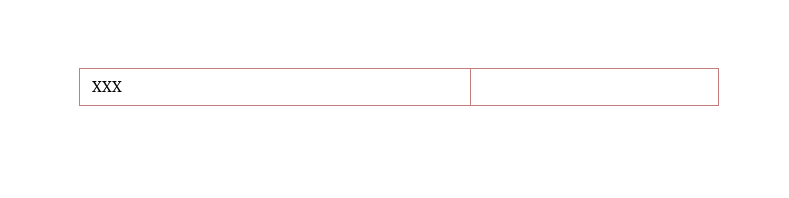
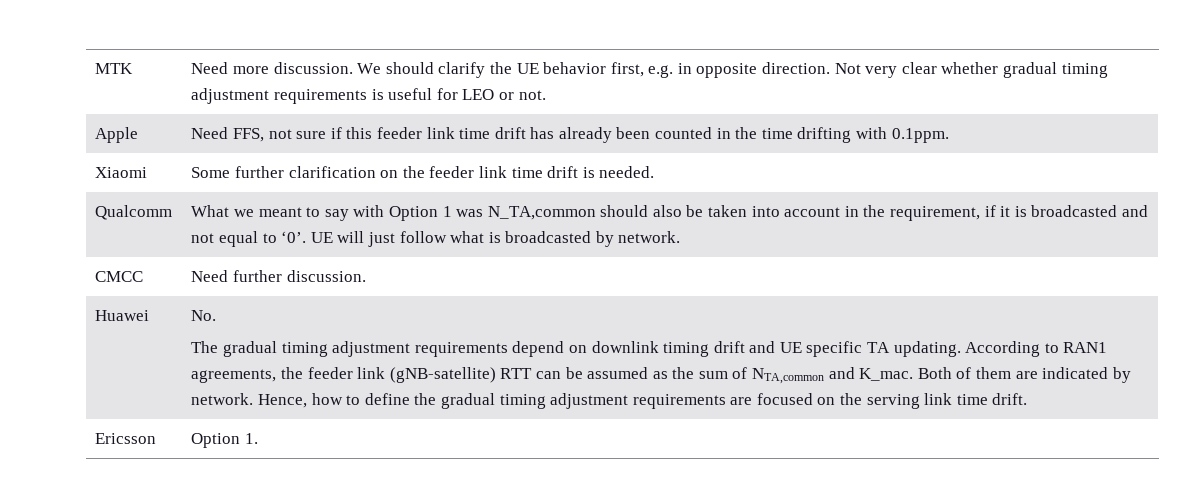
[92,81,123,92] XXX | -> [95,63,134,74] [191,62,1108,78] [191,88,546,104] [95,127,139,143] [191,127,949,143] [95,167,148,178] [191,166,655,178] [95,205,173,220] [191,205,1148,221] [191,231,681,247] [95,271,144,282] [191,270,366,282] [95,310,150,321] [191,310,217,321] [191,341,1108,357] [191,367,1131,384] [191,393,1028,409] [95,433,157,444] [191,433,258,448] MTK | Need more discussion. We should clarify the UE behavior first, e.g. in opposite direction. Not very clear whether gradual timing adjustment requirements is useful for LEO or not. // Apple | Need FFS, not sure if this feeder link time drift has already been counted in the time drifting with 0.1ppm. // Xiaomi | Some further clarification on the feeder link time drift is needed. // Qualcomm | What we meant to say with Option 1 was N_TA,common should also be taken into account in the requirement, if it is broadcasted and not equal to ‘0’. UE will just follow what is broadcasted by network. // CMCC | Need further discussion. // Huawei | No. // The gradual timing adjustment requirements depend on downlink timing drift and UE specific TA updating. According to RAN1 agreements, the feeder link (gNB-satellite) RTT can be assumed as the sum of NTA,common and K_mac. Both of them are indicated by network. Hence, how to define the gradual timing adjustment requirements are focused on the serving link time drift. // Ericsson | Option 1.

